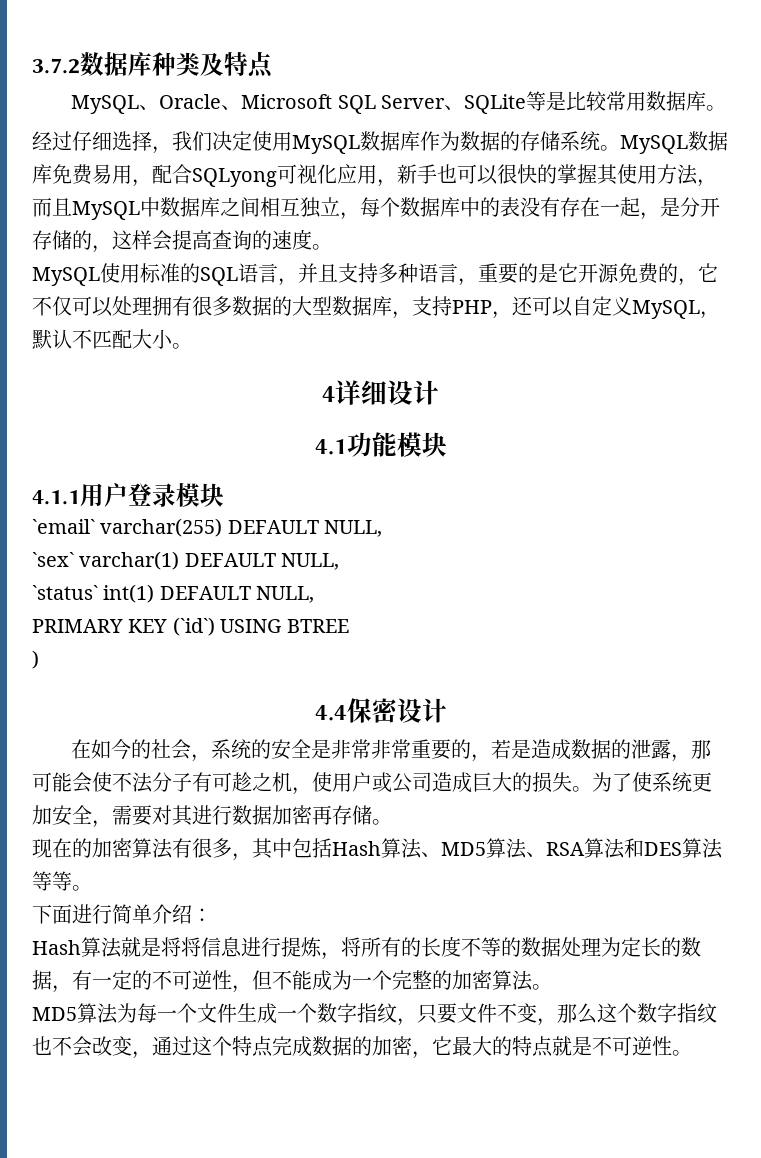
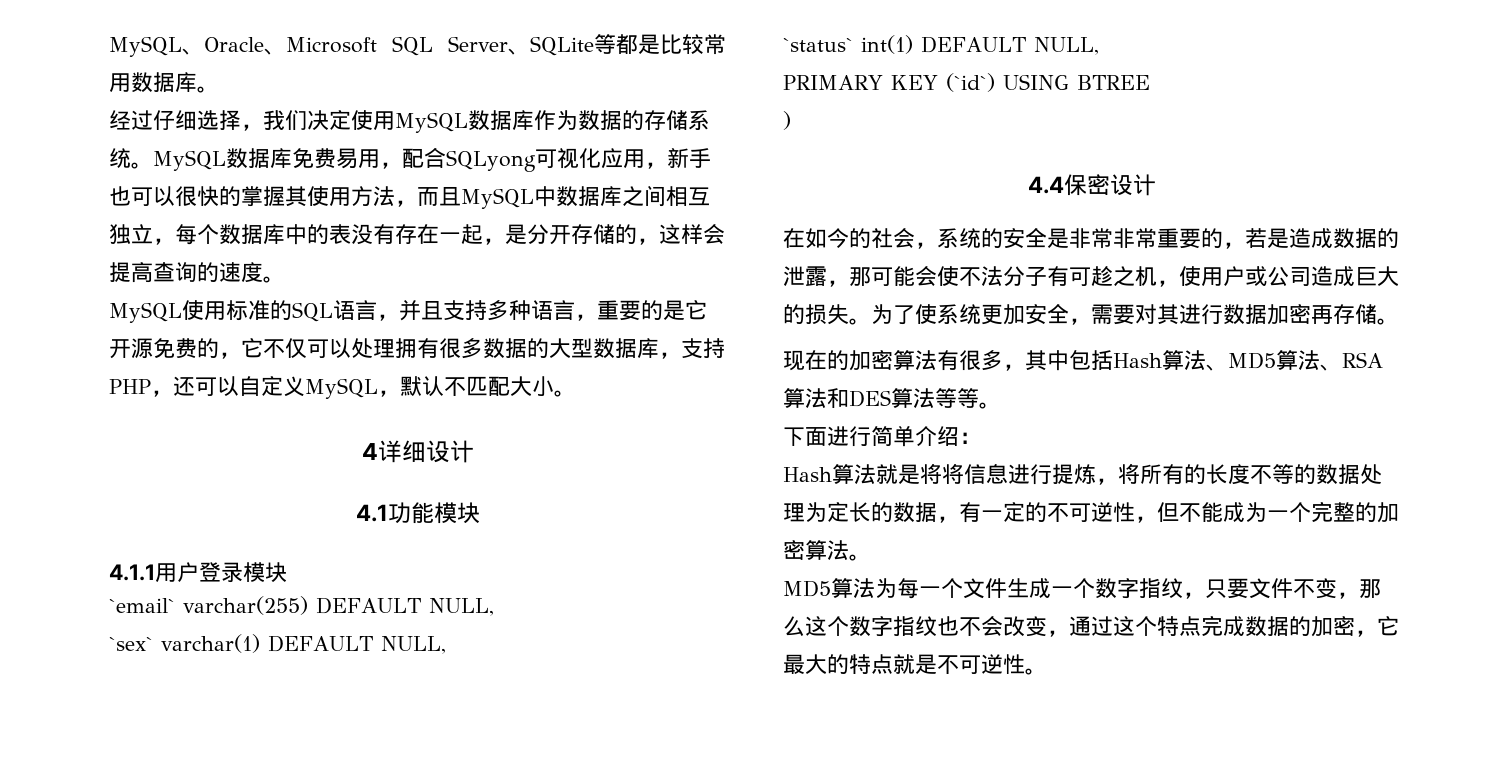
[32,51,273,78] 3.7.2数据库种类及特点 // -> (109, 46) none
(547, 101) none -> [616,34,638,54] 都

